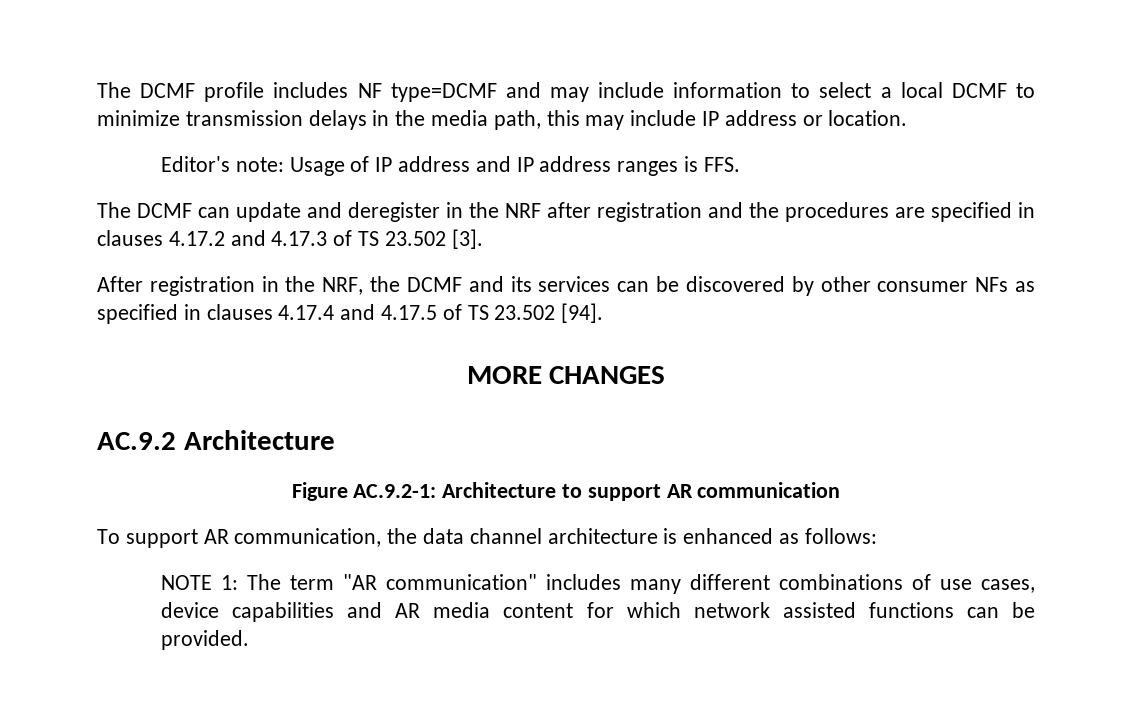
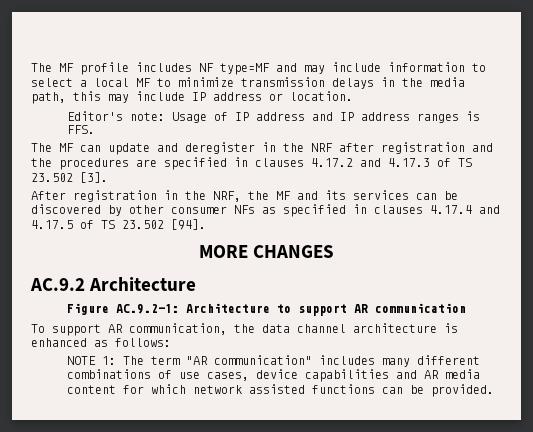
[97,82,196,98] The DCMF -> [31,63,74,72] The MF
[390,83,497,102] type=DCMF -> [220,63,270,75] type=MF
[951,83,1007,98] DCMF -> [136,78,151,87] MF
[137,203,192,218] DCMF -> [59,143,74,152] MF
[406,277,462,292] DCMF -> [276,191,291,200] MF

